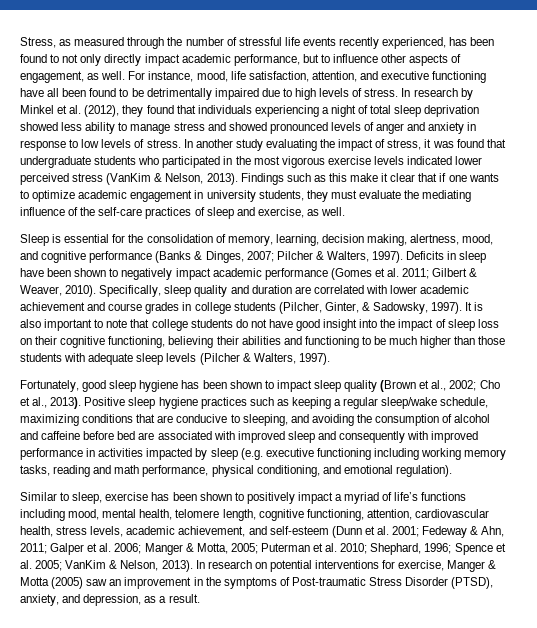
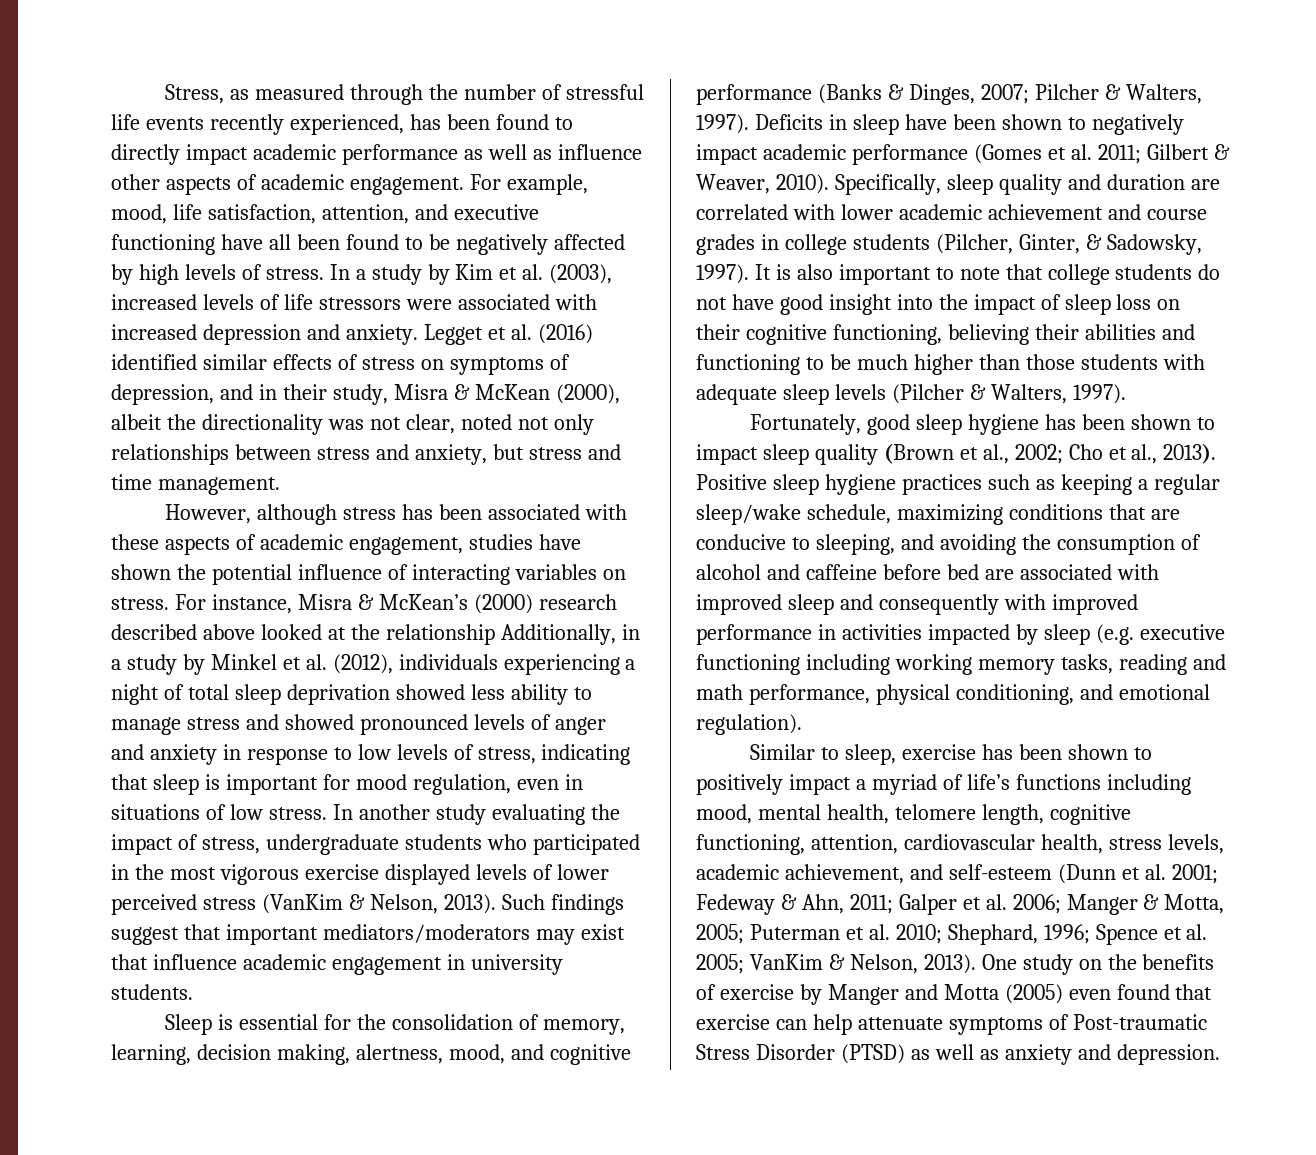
[62,54,102,66] not only -> (573, 123) none
[233,54,462,66] [20,71,194,83] performance, but to influence other aspects of engagement, as well. For instance, -> [341,144,642,165] [111,174,588,195] performance as well as influence other aspects of academic engagement. For example,
[146,88,292,100] detrimentally impaired due to -> [455,234,625,255] [111,264,133,285] negatively affected by
[413,88,458,97] research -> [355,264,613,285] [111,294,597,310] [111,324,593,345] [111,354,570,375] [111,384,620,405] [111,414,594,435] [111,444,621,465] [111,474,280,495] [165,504,627,525] [111,534,581,555] [111,564,626,585] [111,594,617,614] [111,624,640,645] [111,654,177,675] a study by Kim et al. (2003), increased levels of life stressors were associated with increased depression and anxiety. Legget et al. (2016) identified similar effects of stress on symptoms of depression, and in their study, Misra & McKean (2000), albeit the directionality was not clear, noted not only relationships between stress and anxiety, but stress and time management. // However, although stress has been associated with these aspects of academic engagement, studies have shown the potential influence of interacting variables on stress. For instance, Misra & McKean’s (2000) research described above looked at the relationship Additionally, in a study
[122,105,196,117] they found that -> (393, 664) none
(145, 143) none -> [477,744,631,765] [111,774,583,795] [111,804,263,820] stress, indicating that sleep is important for mood regulation, even in situations of low
[424,139,506,148] it was found that -> (260, 845) none
[373,156,453,165] levels indicated -> [384,864,553,885] displayed levels of
[240,173,499,185] [20,190,472,202] [20,207,346,219] Findings such as this make it clear that if one wants to optimize academic engagement in university students, they must evaluate the mediating influence of the self-care practices of sleep and exercise, as well. -> [501,894,624,915] [111,924,625,945] [111,954,563,975] [111,984,193,1000] Such findings suggest that important mediators/moderators may exist that influence academic engagement in university students.
[195,560,497,572] [20,577,221,589] In research on potential interventions for exercise, Manger & Motta (2005) saw an improvement in the -> [981,954,1215,975] [696,984,1213,1005] [696,1014,943,1035] One study on the benefits of exercise by Manger and Motta (2005) even found that exercise can help attenuate
[451,577,494,589] [20,594,200,606] (PTSD), anxiety, and depression, as a result. -> [840,1044,1220,1065] (PTSD) as well as anxiety and depression.

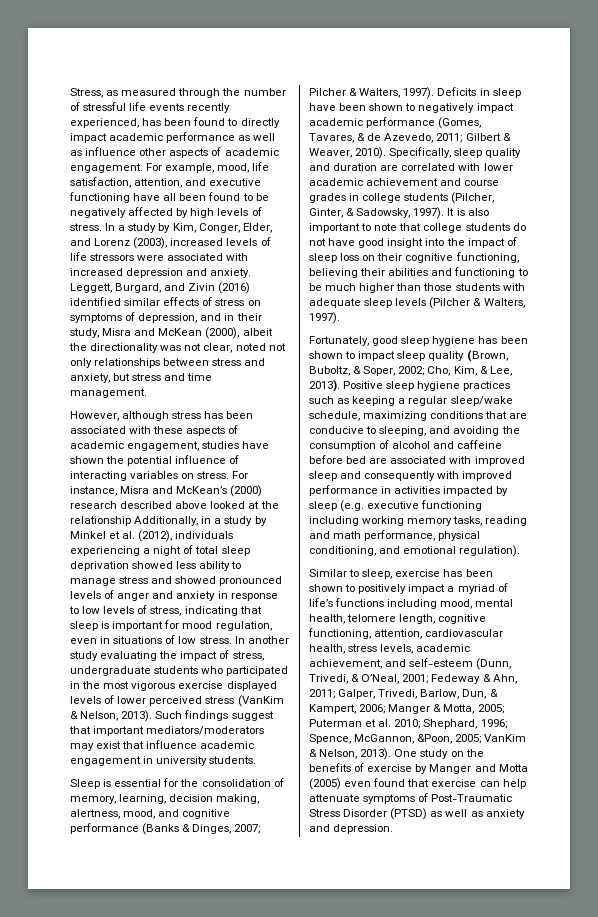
[455,264,544,280] Kim et al. -> [172,223,272,233] [70,238,131,246] Kim, Conger, Elder, and Lorenz
[423,324,532,345] Legget et al. -> [70,283,216,293] Leggett, Burgard, and Zivin
[453,384,470,400] & -> [134,328,156,336] and
[357,594,374,610] & -> [152,486,174,494] and
[973,144,1092,164] (Gomes et al. -> [438,117,482,129] [309,133,434,143] (Gomes, Tavares, & de Azevedo,
[883,443,1158,464] (Brown et al., 2002; Cho et al., -> [466,350,508,362] [309,366,512,376] (Brown, Buboltz, & Soper, 2002; Cho, Kim, & Lee,
[1057,864,1166,884] (Dunn et al. -> [476,658,512,670] [309,674,400,684] (Dunn, Trivedi, & O’Neal,
[898,894,1007,915] Galper et al. -> [338,689,498,699] [309,704,356,714] Galper, Trivedi, Barlow, Dun, & Kampert,
[1095,924,1208,945] Spence et al. -> [309,734,453,744] Spence, McGannon, &Poon,
[1072,1014,1207,1030] Post-traumatic -> [431,794,513,802] Post-Traumatic

